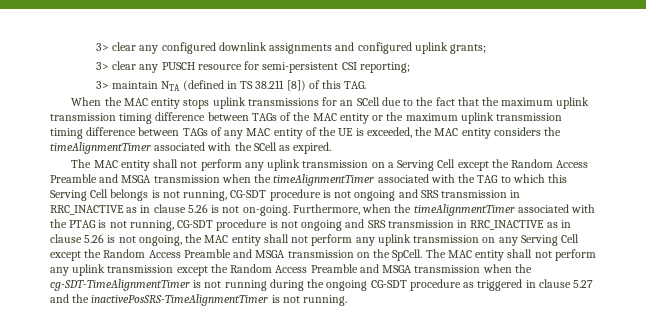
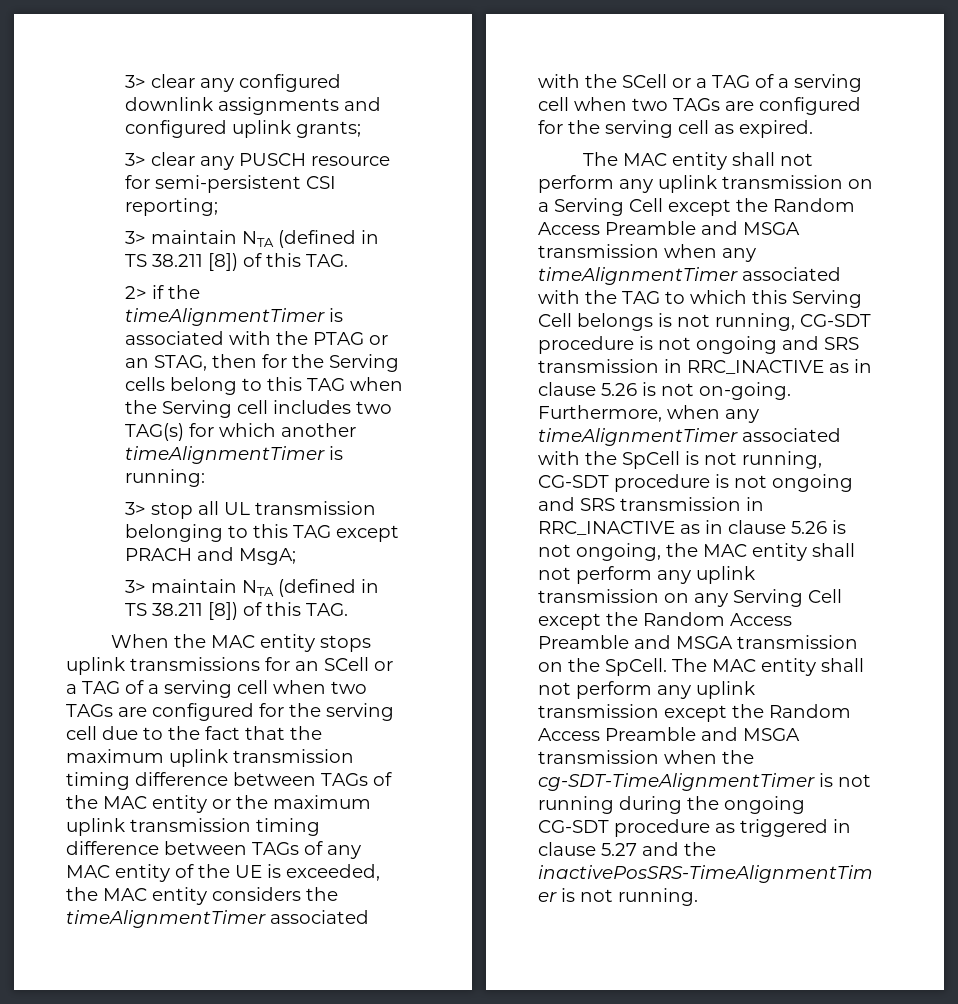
(367, 85) none -> [125,285,201,299] [125,308,344,326] [125,331,389,345] [125,354,400,372] [125,377,404,395] [125,400,393,418] [125,423,357,441] [125,446,344,464] [125,469,206,487] [125,501,377,519] [125,524,400,542] [125,547,297,565] [125,579,380,597] [125,602,349,620] // 2> if the timeAlignmentTimer is associated with the PTAG or an STAG, then for the Serving cells belong to this TAG when the Serving cell includes two TAG(s) for which another timeAlignmentTimer is running: // 3> stop all UL transmission belonging to this TAG except PRACH and MsgA; // 3> maintain NTA (defined in TS 38.211 [8]) of this TAG.
(380, 101) none -> [374,661,393,671] [66,680,367,698] [66,703,394,721] [66,726,97,740] or a TAG of a serving cell when two TAGs are configured for the serving cell
(277, 146) none -> [672,74,862,92] [538,97,861,115] [538,120,709,138] or a TAG of a serving cell when two TAGs are configured for the serving cell
[254,174,272,183] the -> [722,248,756,262] any
[394,204,596,216] [50,219,97,228] the timeAlignmentTimer associated with the PTAG -> [725,409,759,423] [538,428,841,446] [538,451,680,469] any timeAlignmentTimer associated with the SpCell

